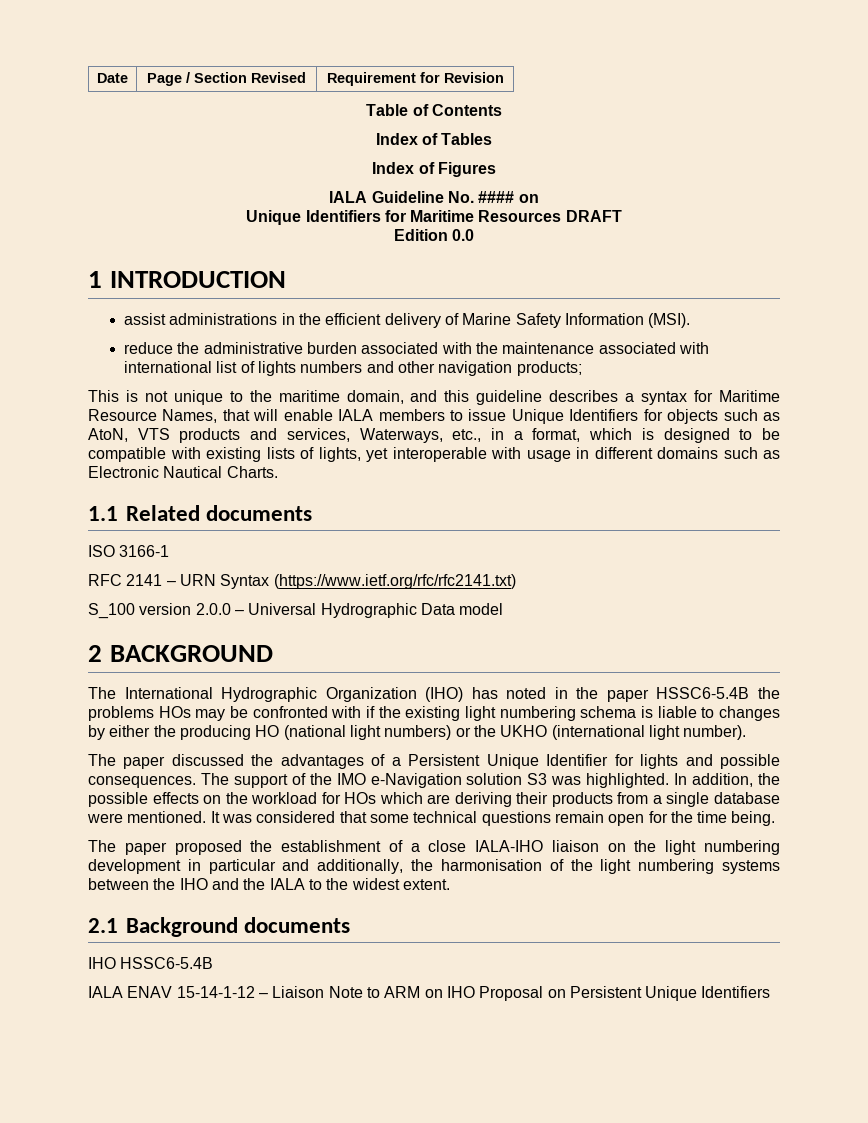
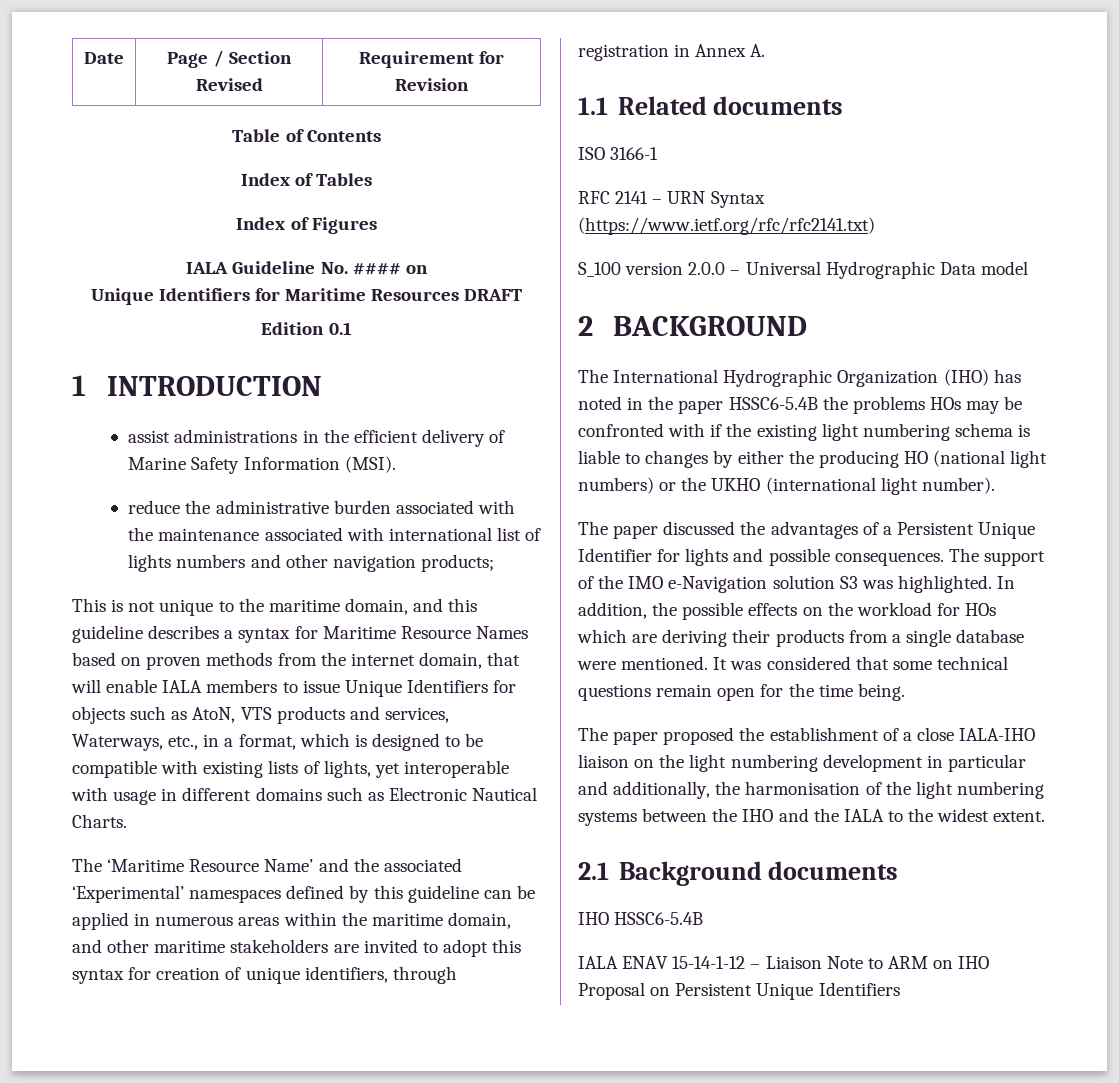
[452,229,475,241] 0.0 -> [328,322,352,335] 0.1
[162,409,218,423] Names, -> [475,626,528,639] [72,652,482,670] Names based on proven methods from the internet domain,
(278, 472) none -> [72,858,462,872] [72,885,535,903] [72,912,511,930] [72,939,522,957] [72,966,457,984] [578,44,766,61] // The ‘Maritime Resource Name’ and the associated ‘Experimental’ namespaces defined by this guideline can be applied in numerous areas within the maritime domain, and other maritime stakeholders are invited to adopt this syntax for creation of unique identifiers, through registration in Annex A.

